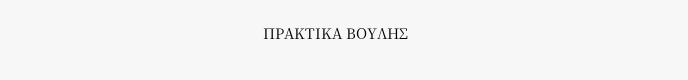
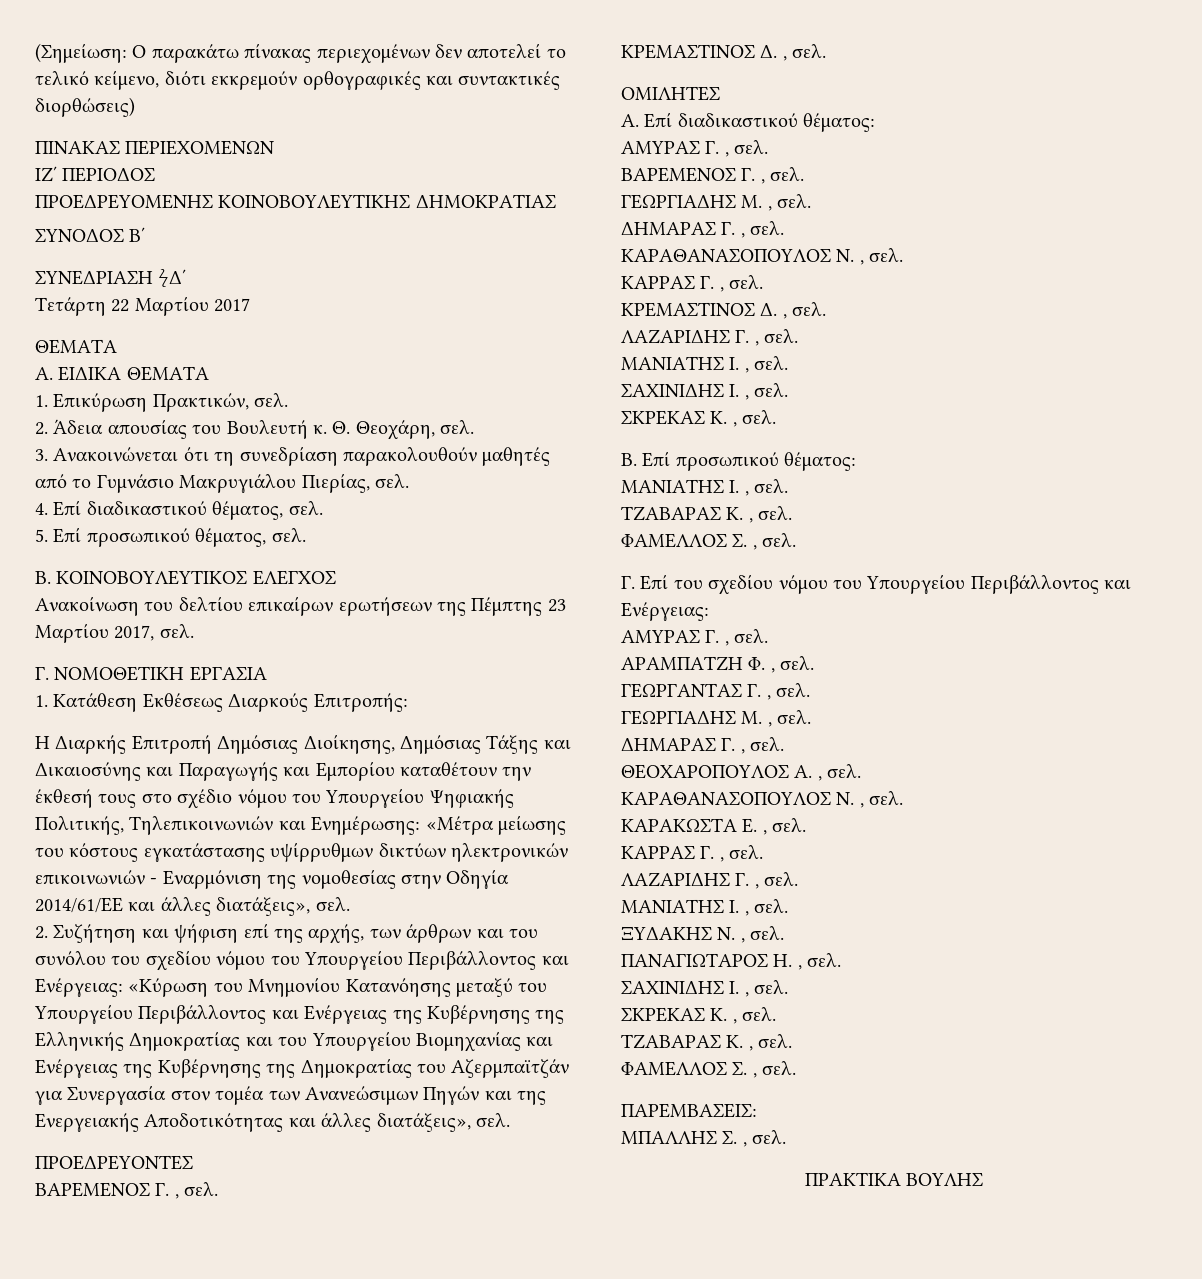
(263, 33) none -> [35,43,566,64] [35,70,561,90] [35,97,135,117] [35,140,275,155] [35,166,156,182] [35,194,556,209] [35,227,146,243] [35,269,187,287] [35,296,251,316] [35,339,117,354] [35,366,209,381] [35,393,289,412] [35,419,475,440] [35,446,551,466] [35,473,409,493] [35,500,323,520] [35,527,306,547] [35,570,336,585] [35,596,566,616] [35,623,194,643] [35,666,267,681] [35,693,408,712] [35,734,571,754] [35,761,532,781] [35,788,514,809] [35,815,566,835] [35,842,568,862] [35,869,510,889] [35,897,350,916] [35,923,538,944] [35,950,569,971] [35,977,548,997] [34,1004,565,1024] [35,1031,554,1052] [35,1058,570,1078] [35,1085,547,1105] [35,1113,510,1132] [35,1155,193,1170] [35,1182,219,1199] [621,44,827,61] [621,86,720,101] [621,112,876,132] [621,140,769,157] [621,167,805,184] [621,194,812,211] [621,221,785,238] [621,248,904,265] [621,275,764,292] [621,302,827,319] [621,329,799,346] [621,356,789,373] [621,383,789,400] [621,410,777,427] [621,451,857,471] [621,479,789,496] [621,506,793,523] [621,533,797,550] [621,574,1132,595] [621,602,709,621] [621,629,769,646] [621,656,815,673] [621,683,811,700] [621,710,812,727] [621,737,785,754] [621,764,862,781] [621,791,904,808] [621,818,807,835] [621,845,764,862] [621,872,799,889] [621,899,789,916] [621,926,785,943] [621,953,842,970] [621,980,789,997] [621,1007,777,1024] [621,1034,793,1051] [621,1061,797,1078] [621,1103,757,1118] [621,1130,787,1147] (Σημείωση: Ο παρακάτω πίνακας περιεχομένων δεν αποτελεί το τελικό κείμενο, διότι εκκρεμούν ορθογραφικές και συντακτικές διορθώσεις) // ΠΙΝΑΚΑΣ ΠΕΡΙΕΧΟΜΕΝΩΝ // ΙΖ΄ ΠΕΡΙΟΔΟΣ // ΠΡΟΕΔΡΕΥΟΜΕΝΗΣ ΚΟΙΝΟΒΟΥΛΕΥΤΙΚΗΣ ΔΗΜΟΚΡΑΤΙΑΣ // ΣΥΝΟΔΟΣ Β΄ // ΣΥΝΕΔΡΙΑΣΗ ϞΔ΄ // Τετάρτη 22 Μαρτίου 2017 // ΘΕΜΑΤΑ // Α. ΕΙΔΙΚΑ ΘΕΜΑΤΑ // 1. Επικύρωση Πρακτικών, σελ. // 2. Άδεια απουσίας του Βουλευτή κ. Θ. Θεοχάρη, σελ. // 3. Ανακοινώνεται ότι τη συνεδρίαση παρακολουθούν μαθητές από το Γυμνάσιο Μακρυγιάλου Πιερίας, σελ. // 4. Επί διαδικαστικού θέματος, σελ. // 5. Επί προσωπικού θέματος, σελ. // Β. ΚΟΙΝΟΒΟΥΛΕΥΤΙΚΟΣ ΕΛΕΓΧΟΣ // Ανακοίνωση του δελτίου επικαίρων ερωτήσεων της Πέμπτης 23 Μαρτίου 2017, σελ. // Γ. ΝΟΜΟΘΕΤΙΚΗ ΕΡΓΑΣΙΑ // 1. Κατάθεση Εκθέσεως Διαρκούς Επιτροπής: // Η Διαρκής Επιτροπή Δημόσιας Διοίκησης, Δημόσιας Τάξης και Δικαιοσύνης και Παραγωγής και Εμπορίου καταθέτουν την έκθεσή τους στο σχέδιο νόμου του Υπουργείου Ψηφιακής Πολιτικής, Τηλεπικοινωνιών και Ενημέρωσης: «Μέτρα μείωσης του κόστους εγκατάστασης υψίρρυθμων δικτύων ηλεκτρονικών επικοινωνιών - Εναρμόνιση της νομοθεσίας στην Οδηγία 2014/61/ΕΕ και άλλες διατάξεις», σελ. // 2. Συζήτηση και ψήφιση επί της αρχής, των άρθρων και του συνόλου του σχεδίου νόμου του Υπουργείου Περιβάλλοντος και Ενέργειας: «Κύρωση του Μνημονίου Κατανόησης μεταξύ του Υπουργείου Περιβάλλοντος και Ενέργειας της Κυβέρνησης της Ελληνικής Δημοκρατίας και του Υπουργείου Βιομηχανίας και Ενέργειας της Κυβέρνησης της Δημοκρατίας του Αζερμπαϊτζάν για Συνεργασία στον τομέα των Ανανεώσιμων Πηγών και της Ενεργειακής Αποδοτικότητας και άλλες διατάξεις», σελ. // ΠΡΟΕΔΡΕΥΟΝΤΕΣ // ΒΑΡΕΜΕΝΟΣ Γ. , σελ. // ΚΡΕΜΑΣΤΙΝΟΣ Δ. , σελ. // ΟΜΙΛΗΤΕΣ // Α. Επί διαδικαστικού θέματος: // ΑΜΥΡΑΣ Γ. , σελ. // ΒΑΡΕΜΕΝΟΣ Γ. , σελ. // ΓΕΩΡΓΙΑΔΗΣ Μ. , σελ. // ΔΗΜΑΡΑΣ Γ. , σελ. // ΚΑΡΑΘΑΝΑΣΟΠΟΥΛΟΣ Ν. , σελ. // ΚΑΡΡΑΣ Γ. , σελ. // ΚΡΕΜΑΣΤΙΝΟΣ Δ. , σελ. // ΛΑΖΑΡΙΔΗΣ Γ. , σελ. // ΜΑΝΙΑΤΗΣ Ι. , σελ. // ΣΑΧΙΝΙΔΗΣ Ι. , σελ. // ΣΚΡΕΚΑΣ Κ. , σελ. // Β. Επί προσωπικού θέματος: // ΜΑΝΙΑΤΗΣ Ι. , σελ. // ΤΖΑΒΑΡΑΣ Κ. , σελ. // ΦΑΜΕΛΛΟΣ Σ. , σελ. // Γ. Επί του σχεδίου νόμου του Υπουργείου Περιβάλλοντος και Ενέργειας: // ΑΜΥΡΑΣ Γ. , σελ. // ΑΡΑΜΠΑΤΖΗ Φ. , σελ. // ΓΕΩΡΓΑΝΤΑΣ Γ. , σελ. // ΓΕΩΡΓΙΑΔΗΣ Μ. , σελ. // ΔΗΜΑΡΑΣ Γ. , σελ. // ΘΕΟΧΑΡΟΠΟΥΛΟΣ Α. , σελ. // ΚΑΡΑΘΑΝΑΣΟΠΟΥΛΟΣ Ν. , σελ. // ΚΑΡΑΚΩΣΤΑ Ε. , σελ. // ΚΑΡΡΑΣ Γ. , σελ. // ΛΑΖΑΡΙΔΗΣ Γ. , σελ. // ΜΑΝΙΑΤΗΣ Ι. , σελ. // ΞΥΔΑΚΗΣ Ν. , σελ. // ΠΑΝΑΓΙΩΤΑΡΟΣ Η. , σελ. // ΣΑΧΙΝΙΔΗΣ Ι. , σελ. // ΣΚΡΕΚΑΣ Κ. , σελ. // ΤΖΑΒΑΡΑΣ Κ. , σελ. // ΦΑΜΕΛΛΟΣ Σ. , σελ. // ΠΑΡΕΜΒΑΣΕΙΣ: // ΜΠΑΛΛΗΣ Σ. , σελ. //

